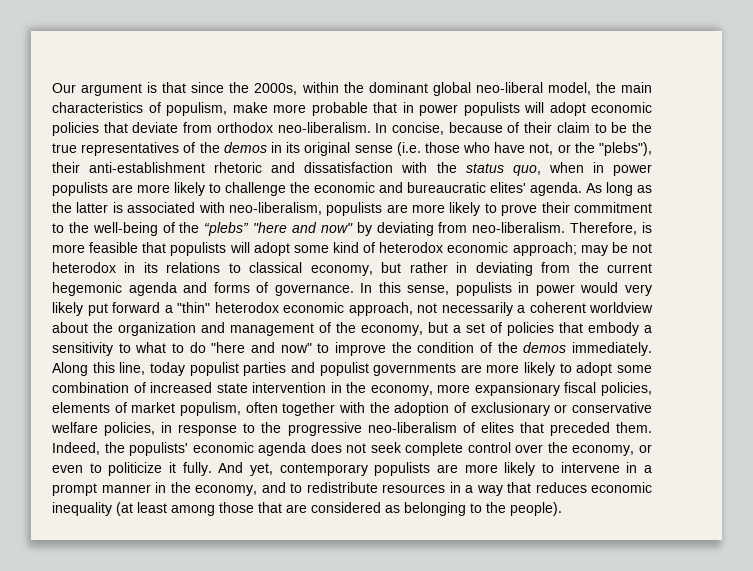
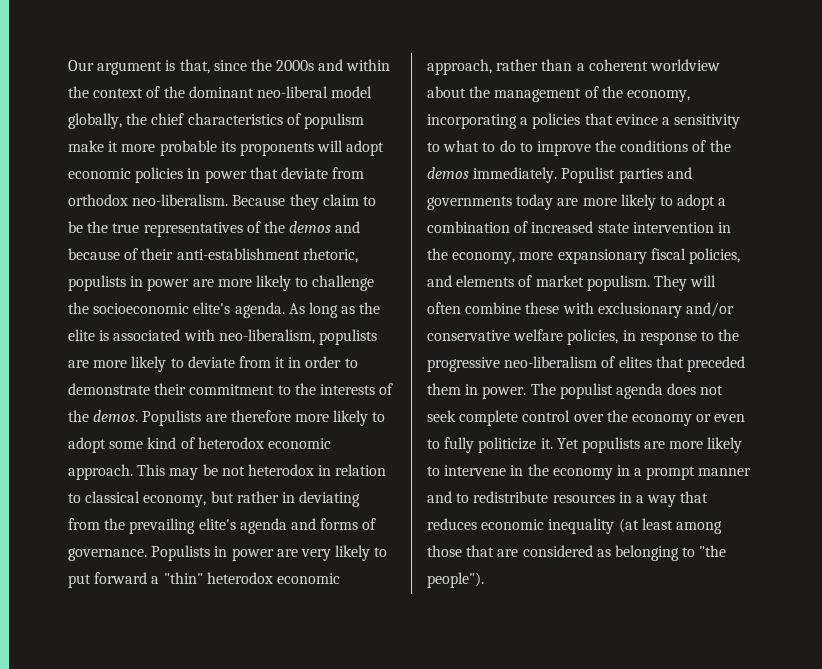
[162,82,187,93] that -> [179,59,210,74] that,
[254,82,652,96] [52,102,520,116] 2000s, within the dominant global neo-liberal model, the main characteristics of populism, make more probable that in power populists -> [276,59,391,71] [68,86,373,98] [68,113,364,129] [68,140,314,156] 2000s and within the context of the dominant neo-liberal model globally, the chief characteristics of populism make it more probable its proponents
(99, 129) none -> [187,168,247,183] in power
[375,122,553,135] In concise, because of their -> [232,194,319,210] Because they
[270,142,652,156] [52,162,652,176] [52,182,108,196] in its original sense (i.e. those who have not, or the "plebs"), their anti-establishment rhetoric and dissatisfaction with the status quo, when in power populists -> [335,221,361,233] [68,248,358,263] [68,275,190,291] and because of their anti-establishment rhetoric, populists in power
[314,182,526,193] economic and bureaucratic elites' -> [93,302,231,314] socioeconomic elite's
[76,202,109,213] latter -> [68,329,95,341] elite
[501,204,538,216] prove -> [187,356,358,368] [68,383,150,395] deviate from it in order to demonstrate
[92,222,652,236] [52,242,250,256] well-being of the “plebs” "here and now" by deviating from neo-liberalism. Therefore, is more feasible that populists will -> [319,383,394,395] [68,410,386,426] interests of the demos. Populists are therefore more likely to
[512,242,577,256] approach; -> [68,464,166,480] approach. This
[143,262,221,273] its relations -> [335,464,387,476] relation
[607,263,652,273] [52,282,122,296] current hegemonic -> [129,518,236,534] prevailing elite's
[360,282,619,296] In this sense, populists in power would -> [151,545,298,561] Populists in power are
(83, 309) none -> [374,547,388,557] to
[417,302,513,316] not necessarily -> [496,59,573,71] rather than
[118,322,225,336] organization and -> (491, 92) none
[428,322,639,336] but a set of policies that embody -> [427,113,658,129] incorporating a policies that evince
[211,342,312,353] "here and now" -> (516, 146) none
[417,342,475,353] condition -> [620,140,689,152] conditions
[52,362,457,376] Along this line, today populist parties and populist governments -> [561,167,692,183] [427,194,554,210] Populist parties and governments today
[617,365,653,373] some -> [718,198,727,206] a
(652, 389) none -> [427,275,452,287] and
[180,402,568,416] populism, often together with the adoption of exclusionary or -> [586,275,717,291] [427,302,734,318] populism. They will often combine these with exclusionary and/or
[615,422,652,433] [52,442,254,456] them. Indeed, the populists' economic -> [427,383,613,399] them in power. The populist
[572,445,635,456] economy, -> [631,414,692,426] economy
[108,462,368,476] politicize it fully. And yet, contemporary -> [444,437,579,453] fully politicize it. Yet
[644,465,652,473] [52,482,257,496] a prompt manner in the economy, -> [527,464,752,480] the economy in a prompt manner
[486,502,562,516] the people). -> [699,545,727,557] [427,572,484,588] "the people").

